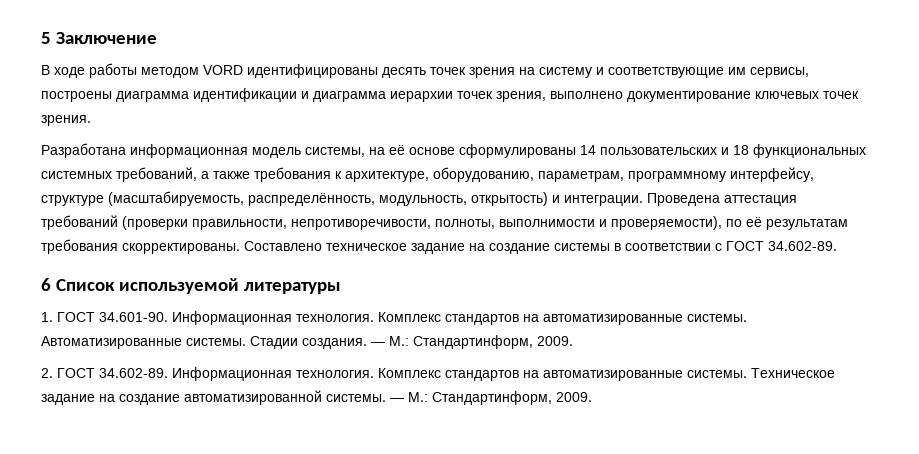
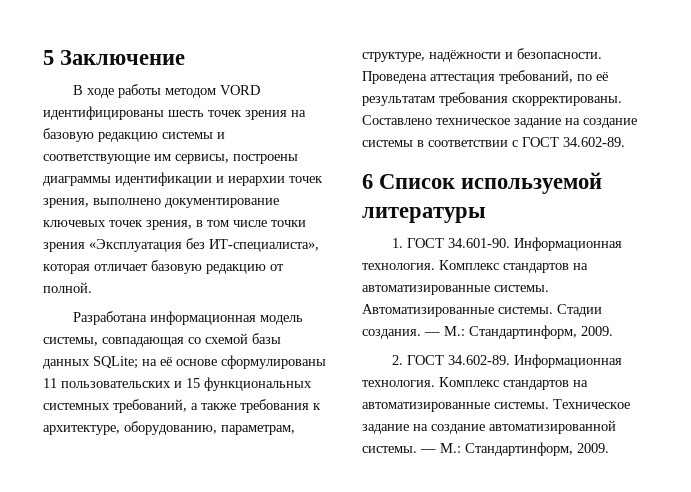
[382,67,426,78] десять -> [168,110,204,117] шесть
[539,67,592,78] систему -> [43,128,213,142] базовую редакцию системы
[116,91,189,102] диаграмма -> [43,176,111,186] диаграммы
[313,91,386,102] диаграмма -> (224, 179) none
[41,115,91,126] [41,143,365,158] зрения. // Разработана информационная модель системы, -> [146,220,306,230] [43,238,319,252] [43,260,284,274] [43,282,92,293] [72,311,303,325] [43,333,281,347] [43,356,138,369] зрения, в том числе точки зрения «Эксплуатация без ИТ-специалиста», которая отличает базовую редакцию от полной. // Разработана информационная модель системы, совпадающая со схемой базы данных SQLite;
[580,145,596,155] 14 -> [43,378,57,388] 11
[733,145,749,155] 18 -> [186,378,200,388] 15
[628,167,814,182] [41,191,797,206] [41,215,722,230] программному интерфейсу, структуре (масштабируемость, распределённость, модульность, открытость) и интеграции. Проведена аттестация требований (проверки правильности, непротиворечивости, полноты, выполнимости и проверяемости), -> [362,48,602,62] [362,70,573,84] структуре, надёжности и безопасности. Проведена аттестация требований,

